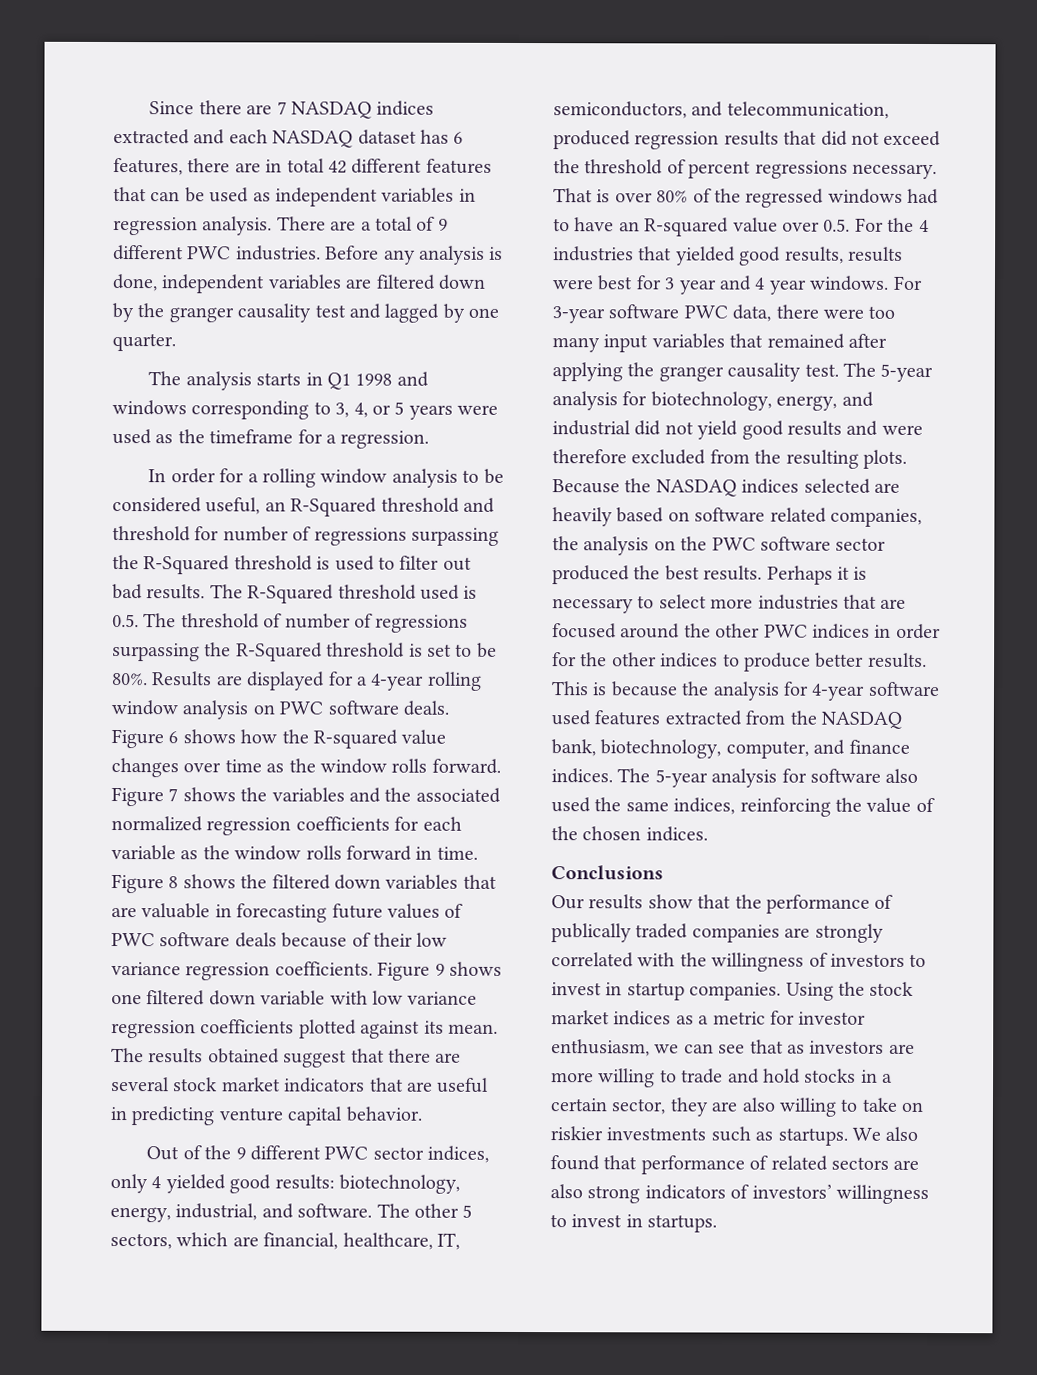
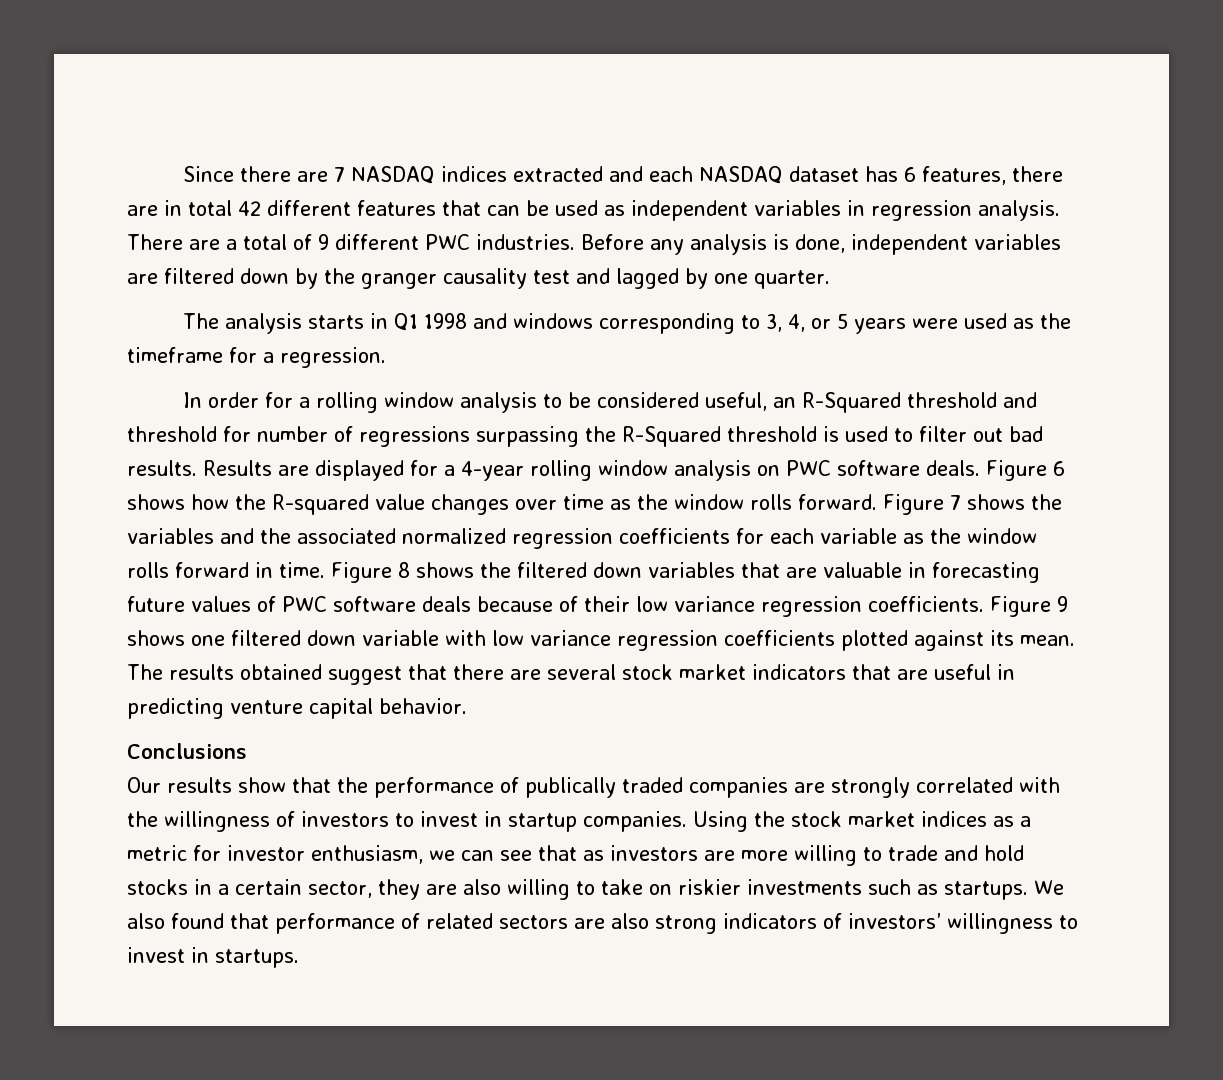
[209,584,478,604] [112,613,469,633] [112,642,497,662] [112,673,148,686] The R-Squared threshold used is 0.5. The threshold of number of regressions surpassing the R-Squared threshold is set to be 80%. -> (197, 468) none
[146,1145,490,1163] [110,1174,460,1194] [110,1203,473,1223] [110,1232,460,1250] [553,101,889,119] [553,130,942,150] [553,159,937,180] [553,188,940,208] [553,217,929,237] [553,246,903,266] [552,275,923,295] [552,304,896,324] [552,333,887,353] [552,362,934,383] [552,391,874,411] [552,420,923,440] [552,449,907,469] [552,478,900,497] [552,507,922,527] [552,536,887,556] [552,565,868,585] [552,594,907,614] [552,623,941,640] [552,652,927,672] [551,681,940,701] [551,710,902,729] [551,739,910,759] [551,768,919,788] [551,797,935,817] [551,826,708,842] // Out of the 9 different PWC sector indices, only 4 yielded good results: biotechnology, energy, industrial, and software. The other 5 sectors, which are financial, healthcare, IT, semiconductors, and telecommunication, produced regression results that did not exceed the threshold of percent regressions necessary. That is over 80% of the regressed windows had to have an R-squared value over 0.5. For the 4 industries that yielded good results, results were best for 3 year and 4 year windows. For 3-year software PWC data, there were too many input variables that remained after applying the granger causality test. The 5-year analysis for biotechnology, energy, and industrial did not yield good results and were therefore excluded from the resulting plots. Because the NASDAQ indices selected are heavily based on software related companies, the analysis on the PWC software sector produced the best results. Perhaps it is necessary to select more industries that are focused around the other PWC indices in order for the other indices to produce better results. This is because the analysis for 4-year software used features extracted from the NASDAQ bank, biotechnology, computer, and finance indices. The 5-year analysis for software also used the same indices, reinforcing the value of the chosen indices. -> (467, 706) none

